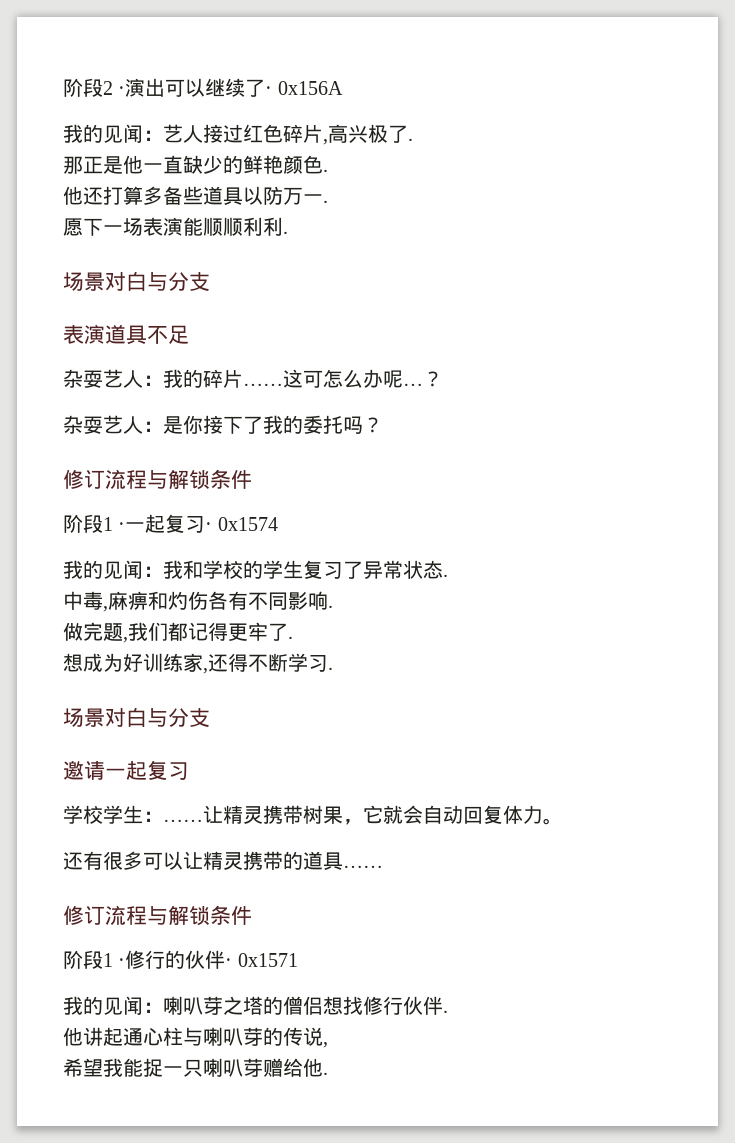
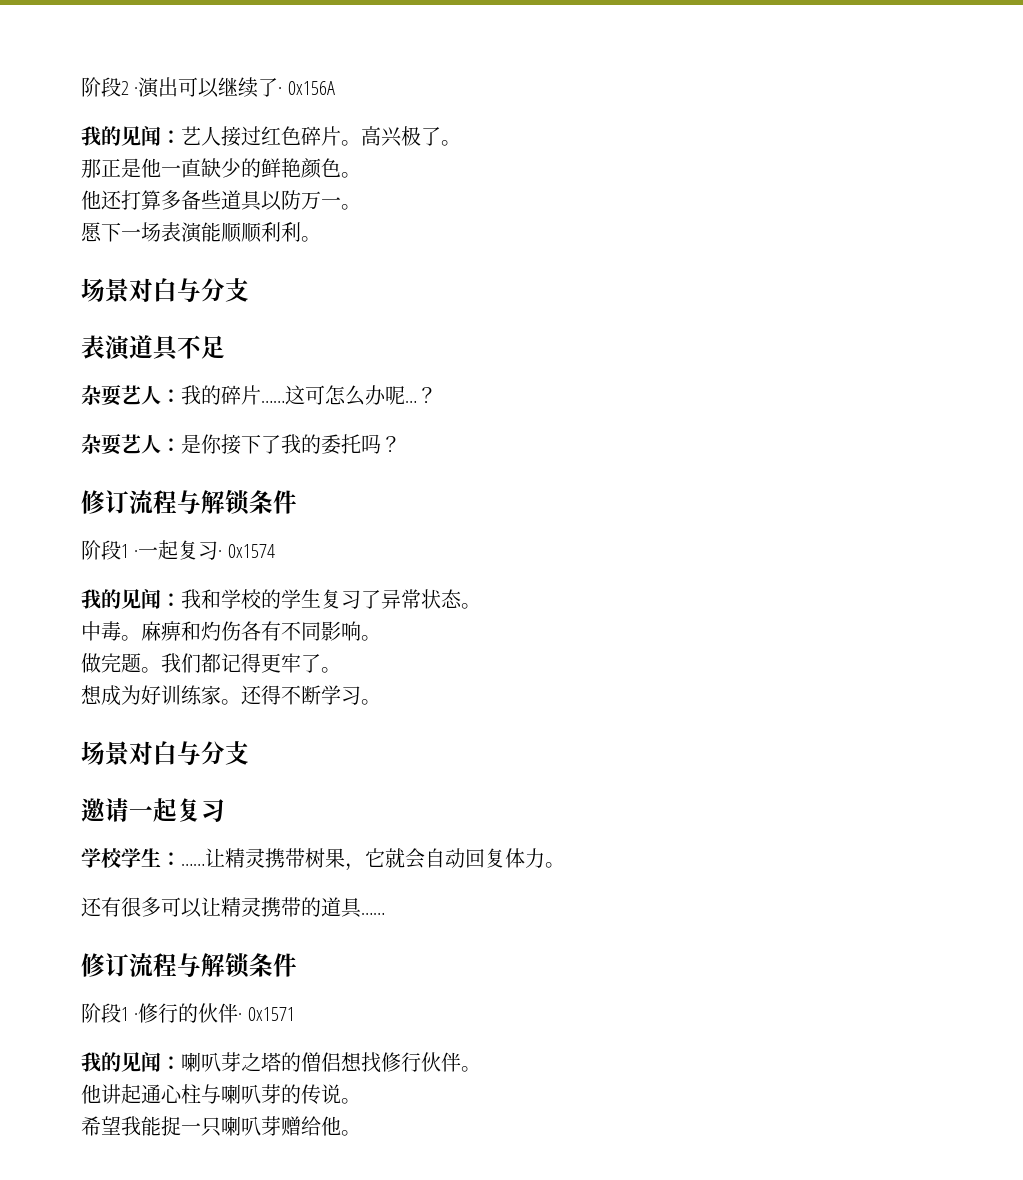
[323,139,328,145] , -> [341,140,361,146] 。
[408,138,413,141] . -> [441,140,461,146] 。
[323,169,328,172] . -> [341,172,361,178] 。
[323,200,328,203] . -> [341,204,361,210] 。
[283,231,288,234] . -> [301,236,321,242] 。
[443,574,448,577] . -> [461,603,481,609] 。
[103,606,108,612] , -> [121,635,141,641] 。
[328,605,333,608] . -> [361,635,381,641] 。
[123,637,128,643] , -> [141,667,161,673] 。
[288,636,293,639] . -> [321,667,341,673] 。
[203,668,208,674] , -> [221,699,241,705] 。
[328,667,333,670] . -> [361,699,381,705] 。
[443,1010,448,1013] . -> [461,1066,481,1072] 。
[323,1042,328,1048] , -> [341,1098,361,1104] 。
[323,1072,328,1075] . -> [341,1130,361,1136] 。

